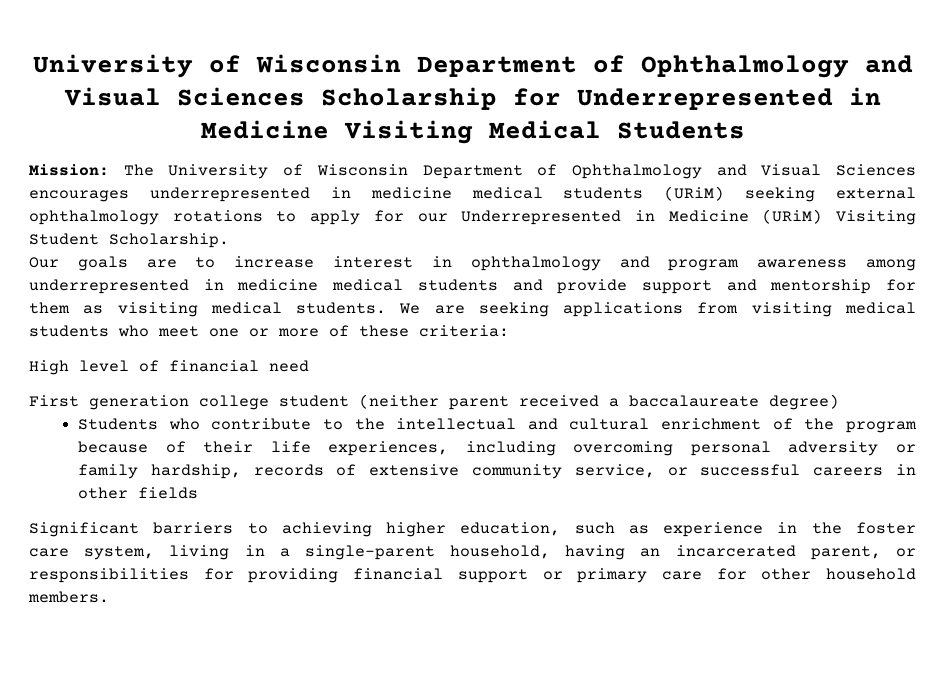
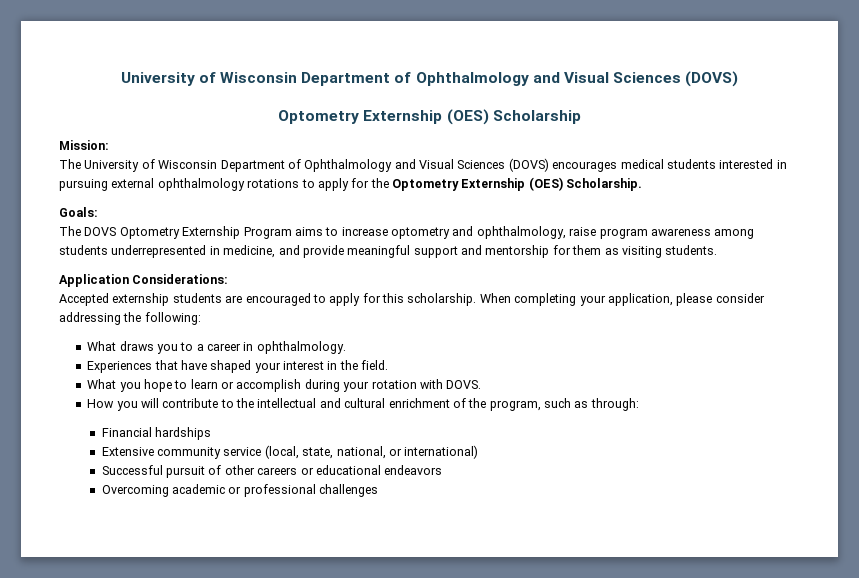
[32,54,913,78] [63,87,881,110] [200,120,745,144] University of Wisconsin Department of Ophthalmology and Visual Sciences Scholarship for Underrepresented in Medicine Visiting Medical Students -> [120,71,739,87] [278,109,581,125] University of Wisconsin Department of Ophthalmology and Visual Sciences (DOVS) // Optometry Externship (OES) Scholarship
(109, 170) none -> (109, 145) //
[29,186,816,202] encourages underrepresented in medicine medical students (URiM) seeking -> [508,158,787,172] [59,179,108,191] (DOVS) encourages medical students interested in pursuing
[417,209,917,225] [29,233,229,248] [29,256,650,271] our Underrepresented in Medicine (URiM) Visiting Student Scholarship. // Our goals are to increase interest in ophthalmology and -> [370,177,643,191] [59,207,98,217] [59,226,597,239] the Optometry Externship (OES) Scholarship. // Goals: // The DOVS Optometry Externship Program aims to increase optometry and ophthalmology, raise
[29,279,498,294] underrepresented in medicine medical students -> [59,245,276,258] students underrepresented in medicine,
(628, 286) none -> [347,245,411,258] meaningful
[210,302,282,314] medical -> (662, 252) none
[399,302,916,317] [29,325,509,337] [29,360,309,375] [29,394,839,410] [78,418,200,430] We are seeking applications from visiting medical students who meet one or more of these criteria: // High level of financial need // First generation college student (neither parent received a baccalaureate degree) // Students who -> [59,274,229,287] [59,293,765,306] [59,312,201,325] [87,341,346,354] [87,360,389,373] [87,379,482,392] [87,398,159,411] // Application Considerations: // Accepted externship students are encouraged to apply for this scholarship. When completing your application, please consider addressing the following: // What draws you to a career in ophthalmology. // Experiences that have shaped your interest in the field. // What you hope to learn or accomplish during your rotation with DOVS. // How you will
[846,421,917,433] [78,441,916,456] [78,464,916,479] [78,487,199,499] [29,522,916,537] [29,545,916,560] [29,568,917,583] [28,591,109,603] program because of their life experiences, including overcoming personal adversity or family hardship, records of extensive community service, or successful careers in other fields // Significant barriers to achieving higher education, such as experience in the foster care system, living in a single-parent household, having an incarcerated parent, or responsibilities for providing financial support or primary care for other household members. -> [489,398,639,411] [101,427,212,440] [101,445,479,459] [101,465,443,478] [101,484,379,497] program, such as through: // Financial hardships // Extensive community service (local, state, national, or international) // Successful pursuit of other careers or educational endeavors // Overcoming academic or professional challenges

